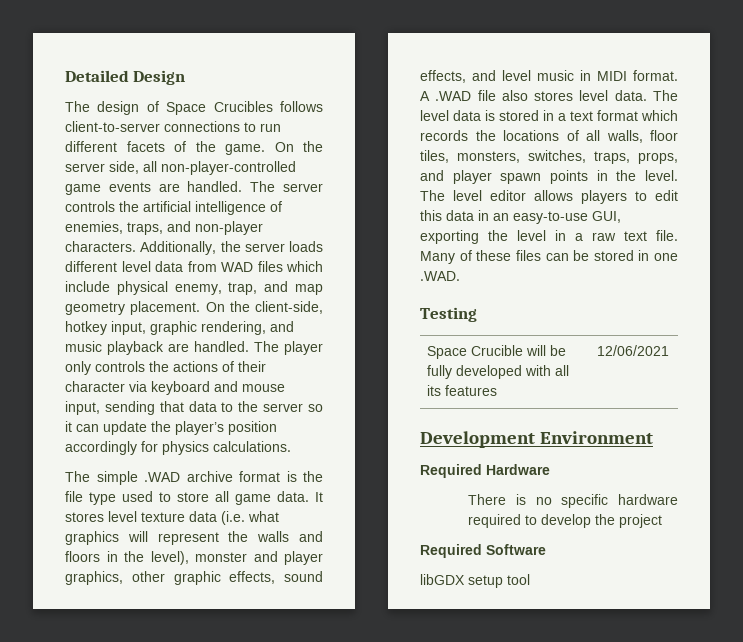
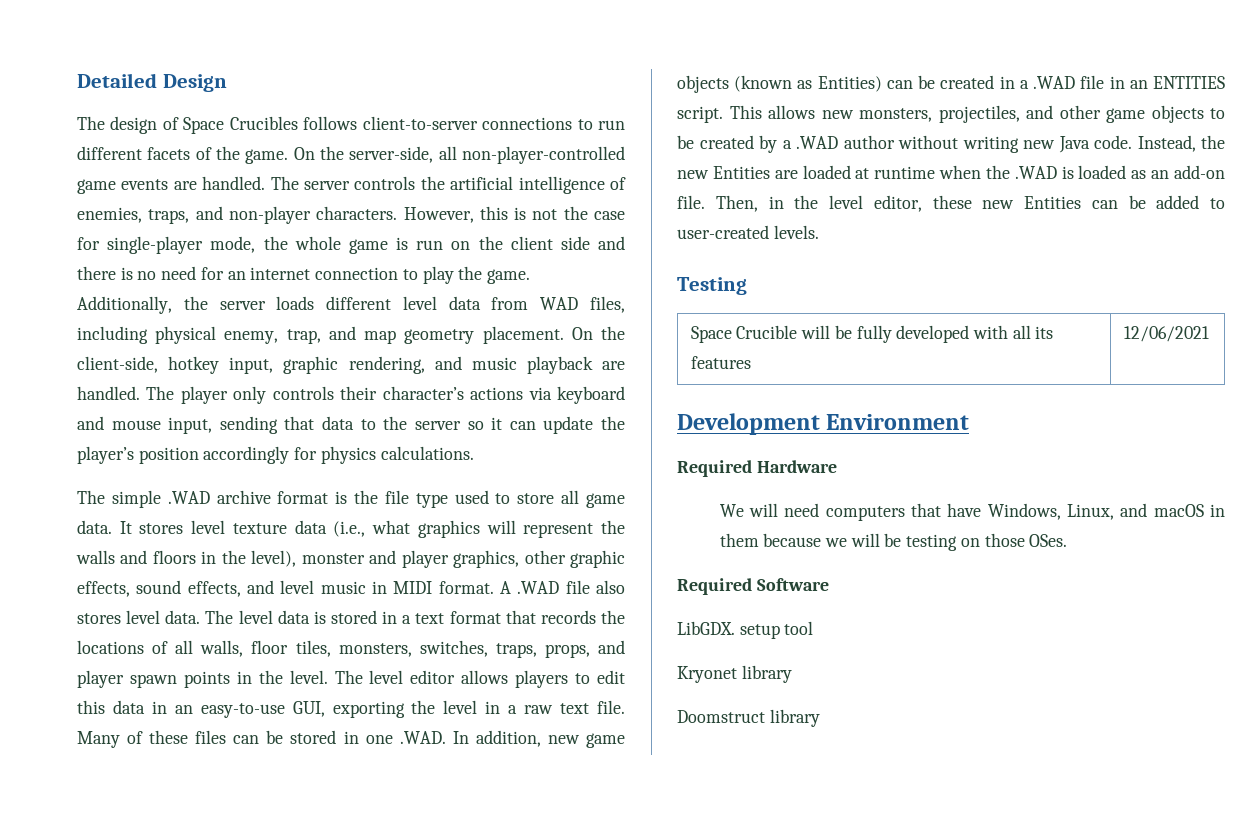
[65,161,139,174] server side, -> [349,146,434,163] server-side,
(136, 246) none -> [403,206,626,223] [77,236,626,254] [77,266,530,284] However, this is not the case for single-player mode, the whole game is run on the client side and there is no need for an internet connection to play the game.
[257,261,323,272] [65,281,110,292] files which include -> [590,296,625,313] [77,326,148,344] files, including
[149,361,266,372] [65,381,125,392] the actions of their character -> [340,386,524,400] their character’s actions
[221,511,245,525] (i.e. -> [333,521,366,537] (i.e.,
[641,110,678,121] which -> [505,610,536,624] that
(460, 276) none -> [452,730,626,748] [677,75,1225,93] [677,105,1225,123] [677,135,1225,153] [677,165,1226,179] [677,195,1225,212] [677,225,819,239] In addition, new game objects (known as Entities) can be created in a .WAD file in an ENTITIES script. This allows new monsters, projectiles, and other game objects to be created by a .WAD author without writing new Java code. Instead, the new Entities are loaded at runtime when the .WAD is loaded as an add-on file. Then, in the level editor, these new Entities can be added to user-created levels.
[468,494,678,508] [468,514,663,528] There is no specific hardware required to develop the project -> [719,503,1225,521] [719,533,1068,551] We will need computers that have Windows, Linux, and macOS in them because we will be testing on those OSes.
[420,574,465,585] libGDX -> [677,621,735,635] LibGDX.
(530, 579) none -> [677,665,792,683] [677,709,820,727] // Kryonet library // Doomstruct library

